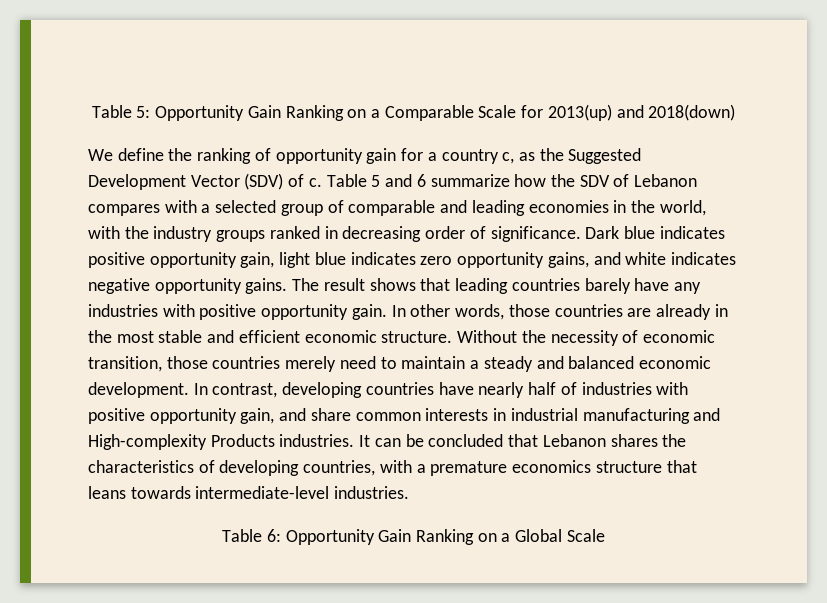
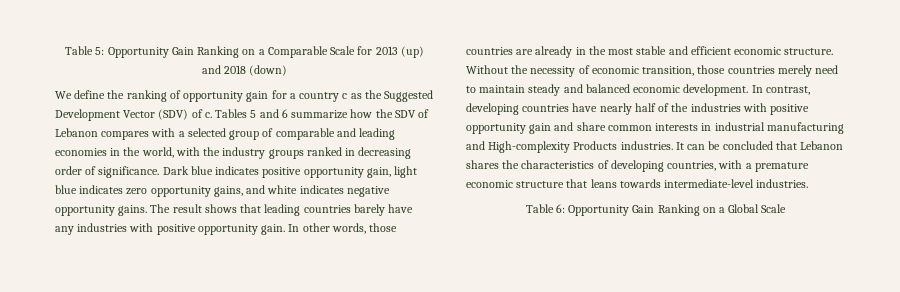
[547,104,736,121] 2013(up) and 2018(down) -> [375,46,424,58] [201,65,288,76] 2013 (up) and 2018 (down)
[502,152,515,164] c, -> [342,93,348,99] c
[326,174,367,187] Table -> [215,109,248,118] Tables
[470,360,480,369] a -> (526, 89) none
[581,382,689,395] [88,408,275,424] industries with positive opportunity gain, -> [671,103,810,115] [466,123,552,134] the industries with positive opportunity gain
[512,460,592,473] economics -> [466,180,513,188] economic

